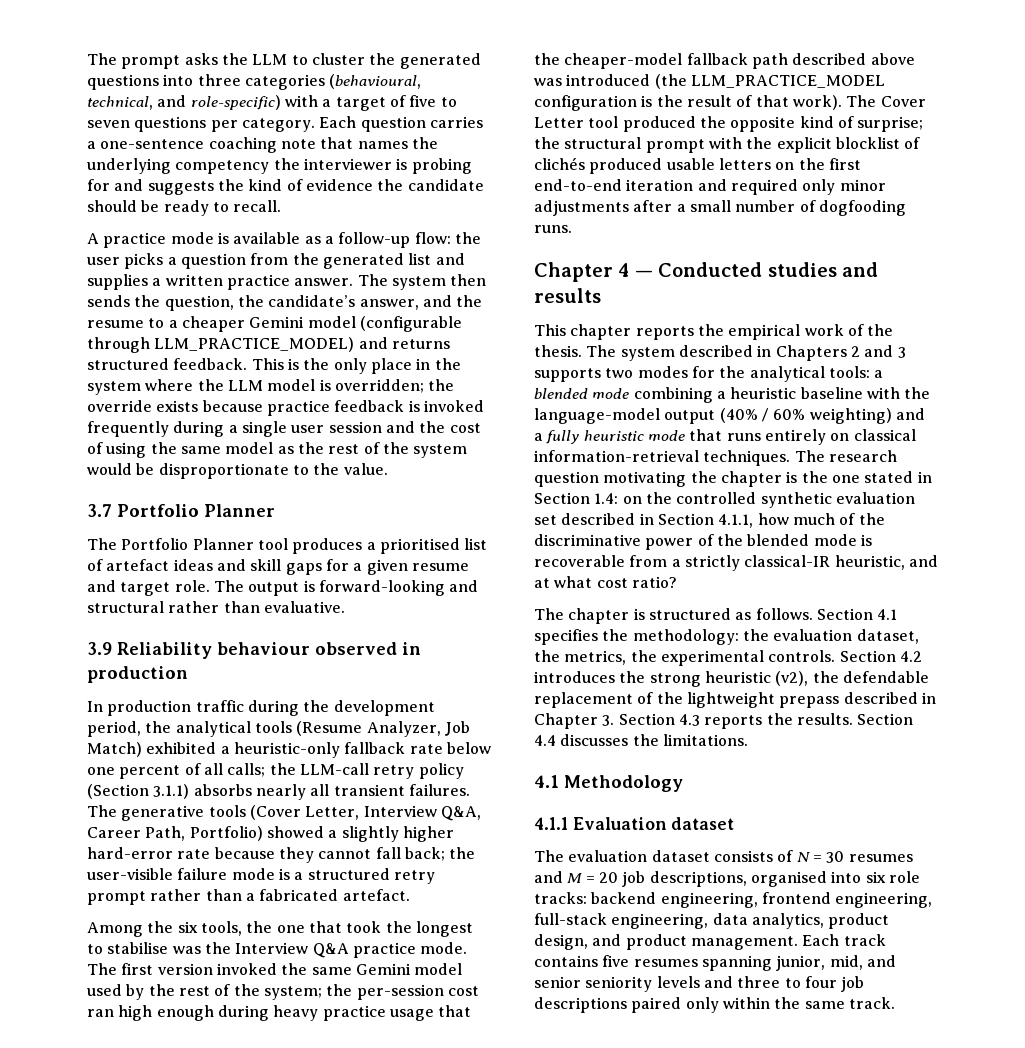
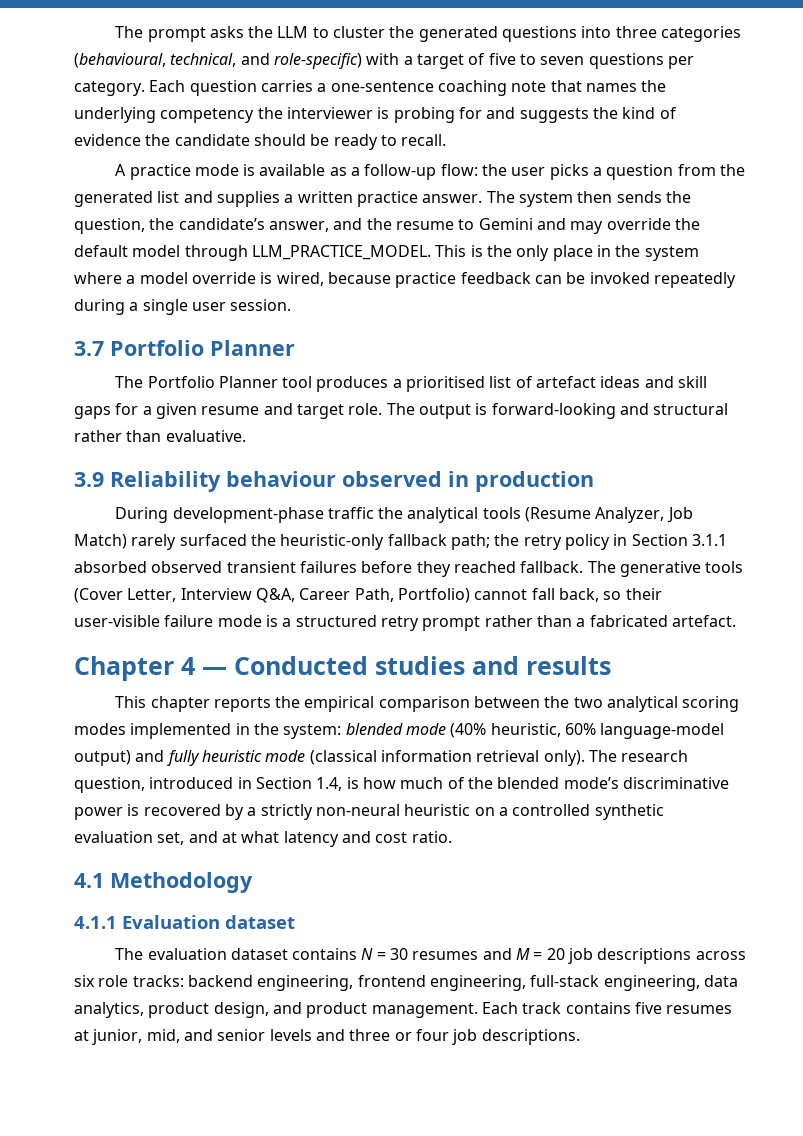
[168,316,462,332] [87,337,450,353] [87,358,248,370] a cheaper Gemini model (configurable through LLM_PRACTICE_MODEL) and returns structured feedback. -> [478,218,700,234] [74,245,431,261] Gemini and may override the default model through LLM_PRACTICE_MODEL.
[197,379,455,393] [87,400,484,416] [87,421,481,437] [87,442,468,458] [87,463,388,479] the LLM model is overridden; the override exists because practice feedback is invoked frequently during a single user session and the cost of using the same model as the rest of the system would be disproportionate to the value. -> [126,272,736,288] [74,299,292,315] a model override is wired, because practice feedback can be invoked repeatedly during a single user session.
[87,700,435,716] [87,721,141,737] In production traffic during the development period, -> [115,507,374,523] During development-phase traffic
[146,742,491,758] [87,763,464,779] [87,784,470,800] exhibited a heuristic-only fallback rate below one percent of all calls; the LLM-call retry policy (Section 3.1.1) absorbs nearly all transient failures. -> [131,534,727,550] [74,561,584,577] rarely surfaced the heuristic-only fallback path; the retry policy in Section 3.1.1 absorbed observed transient failures before they reached fallback.
[266,826,454,842] [87,847,476,863] showed a slightly higher hard-error rate because they cannot fall back; the -> [474,588,662,602] cannot fall back, so their
[87,921,473,937] [87,942,468,958] [87,963,463,975] [87,984,479,1000] [87,1005,472,1021] [534,53,915,69] [534,74,885,89] [534,95,926,111] [534,116,924,132] [534,137,921,153] [534,157,861,174] [534,179,886,195] [534,200,906,216] [534,225,572,233] // Among the six tools, the one that took the longest to stabilise was the Interview Q&A practice mode. The first version invoked the same Gemini model used by the rest of the system; the per-session cost ran high enough during heavy practice usage that the cheaper-model fallback path described above was introduced (the LLM_PRACTICE_MODEL configuration is the result of that work). The Cover Letter tool produced the opposite kind of surprise; the structural prompt with the explicit blocklist of clichés produced usable letters on the first end-to-end iteration and required only minor adjustments after a small number of dogfooding runs. -> (736, 621) none
[804,324,894,336] [534,345,906,361] [534,366,884,382] [534,387,931,403] [534,408,925,424] [534,429,916,445] [534,450,897,466] [534,471,932,487] [534,492,915,508] [534,513,885,528] [534,534,872,550] [534,555,938,571] [534,576,677,588] [534,608,898,624] [534,629,919,645] [534,650,922,666] [534,671,929,687] [534,692,936,708] [534,713,914,729] [534,734,748,746] work of the thesis. The system described in Chapters 2 and 3 supports two modes for the analytical tools: a blended mode combining a heuristic baseline with the language-model output (40% / 60% weighting) and a fully heuristic mode that runs entirely on classical information-retrieval techniques. The research question motivating the chapter is the one stated in Section 1.4: on the controlled synthetic evaluation set described in Section 4.1.1, how much of the discriminative power of the blended mode is recoverable from a strictly classical-IR heuristic, and at what cost ratio? // The chapter is structured as follows. Section 4.1 specifies the methodology: the evaluation dataset, the metrics, the experimental controls. Section 4.2 introduces the strong heuristic (v2), the defendable replacement of the lightweight prepass described in Chapter 3. Section 4.3 reports the results. Section 4.4 discusses the limitations. -> [378,696,740,712] [74,723,725,739] [74,750,689,766] [74,777,729,793] [74,804,664,820] [74,831,452,847] comparison between the two analytical scoring modes implemented in the system: blended mode (40% heuristic, 60% language-model output) and fully heuristic mode (classical information retrieval only). The research question, introduced in Section 1.4, is how much of the blended mode’s discriminative power is recovered by a strictly non-neural heuristic on a controlled synthetic evaluation set, and at what latency and cost ratio.
[713,850,794,862] consists of -> [292,948,358,960] contains
[649,871,862,887] descriptions, organised into -> [597,948,746,964] descriptions across
[701,955,772,971] spanning -> [74,1030,89,1041] at
[585,976,653,992] seniority -> (266, 1035) none
[784,978,801,988] to -> [394,1032,412,1041] or
[534,997,895,1013] descriptions paired only within the same track. -> [481,1029,580,1045] descriptions.

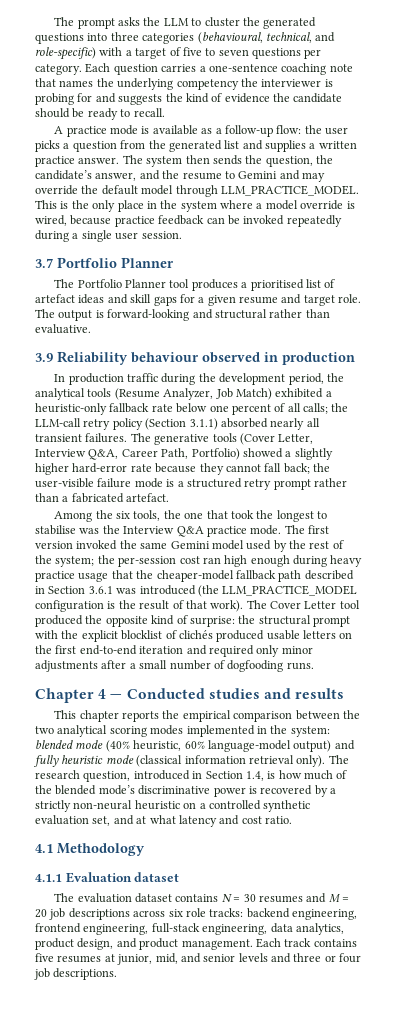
[115,507,374,523] During development-phase traffic -> [54,373,324,385] In production traffic during the development period,
[131,534,727,550] [74,561,584,577] rarely surfaced the heuristic-only fallback path; the retry policy in Section 3.1.1 absorbed observed transient failures before they reached fallback. -> [275,388,332,398] [35,403,349,415] [35,418,320,430] [35,433,128,443] exhibited a heuristic-only fallback rate below one percent of all calls; the LLM-call retry policy (Section 3.1.1) absorbed nearly all transient failures.
[474,588,662,602] cannot fall back, so their -> [242,448,333,460] [35,463,330,475] showed a slightly higher hard-error rate because they cannot fall back; the
(736, 621) none -> [54,510,328,522] [35,525,329,537] [35,540,344,552] [35,555,363,567] [35,570,354,582] [35,585,358,597] [35,600,360,612] [35,615,350,627] [35,630,353,642] [35,645,313,657] [35,660,314,672] // Among the six tools, the one that took the longest to stabilise was the Interview Q&A practice mode. The first version invoked the same Gemini model used by the rest of the system; the per-session cost ran high enough during heavy practice usage that the cheaper-model fallback path described in Section 3.6.1 was introduced (the LLM_PRACTICE_MODEL configuration is the result of that work). The Cover Letter tool produced the opposite kind of surprise: the structural prompt with the explicit blocklist of clichés produced usable letters on the first end-to-end iteration and required only minor adjustments after a small number of dogfooding runs.

